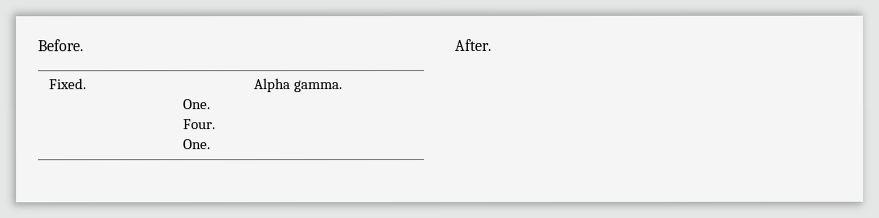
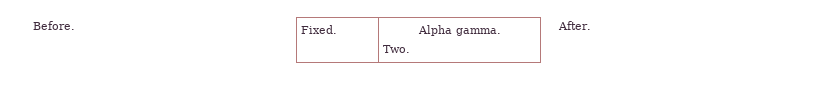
[182,99,212,110] [183,119,217,130] [183,139,212,150] One. // Four. // One. -> [383,45,411,53] Two.

